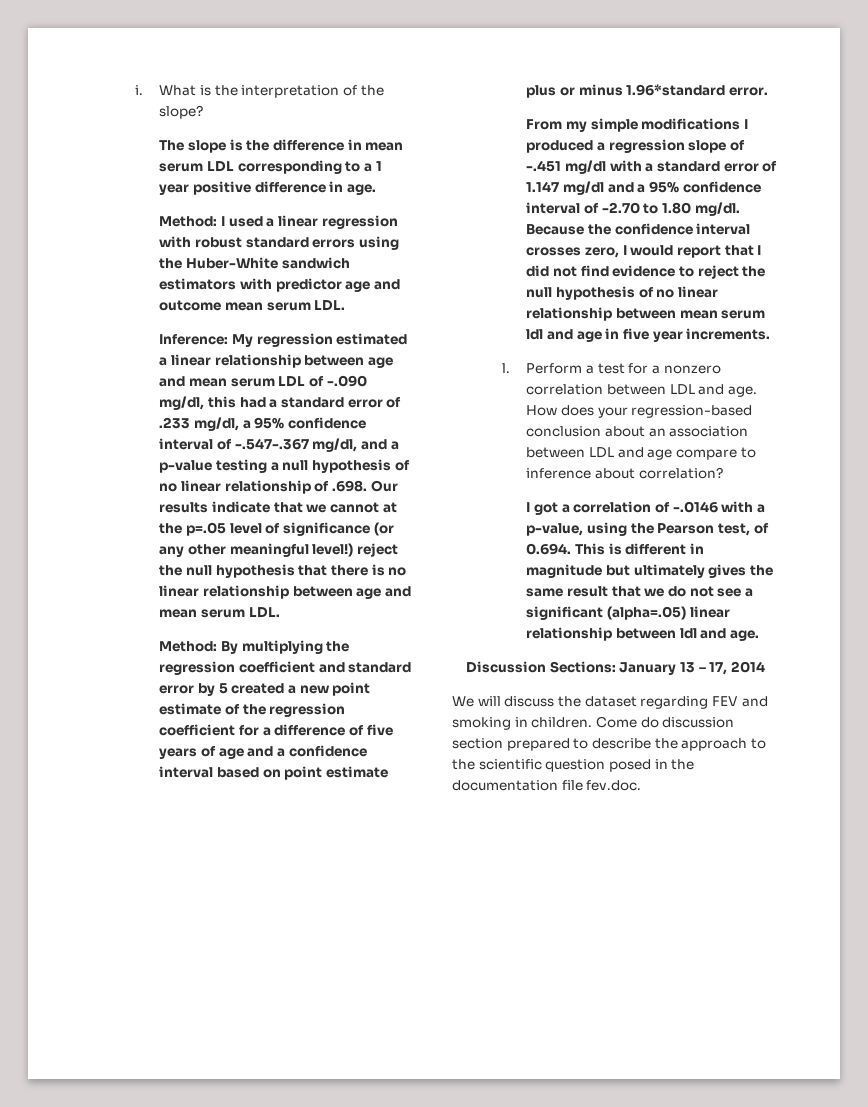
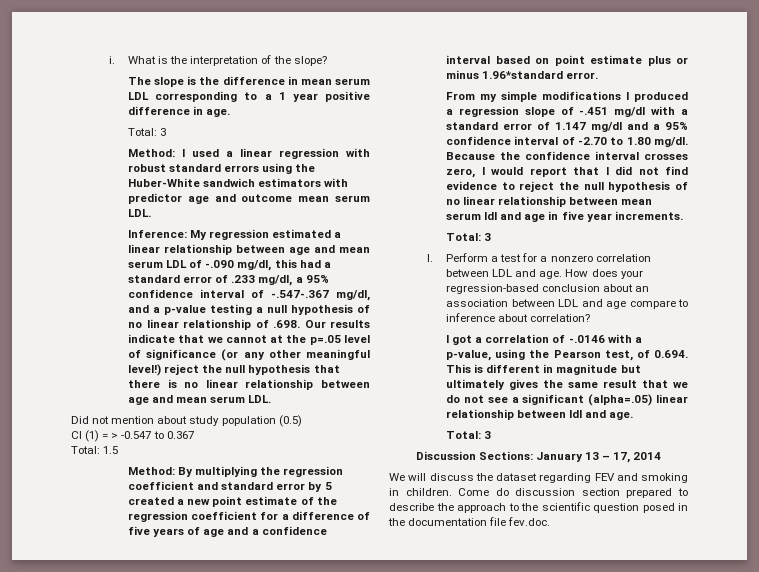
(377, 189) none -> [128,128,167,136] // Total: 3
(280, 612) none -> [71,415,302,427] [71,430,194,442] [71,446,119,454] // Did not mention about study population (0.5) // CI (1) = > -0.547 to 0.367 // Total: 1.5
(771, 334) none -> [446,233,492,241] // Total: 3
(760, 635) none -> [446,431,492,439] // Total: 3

